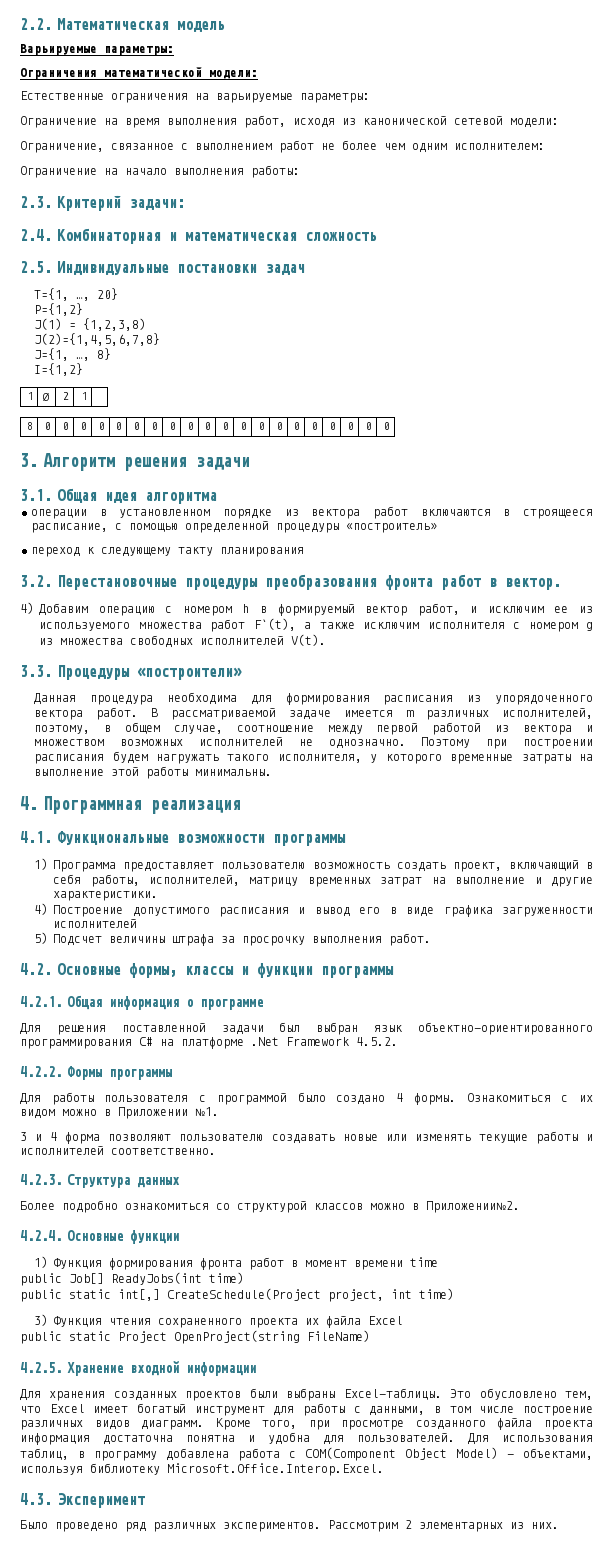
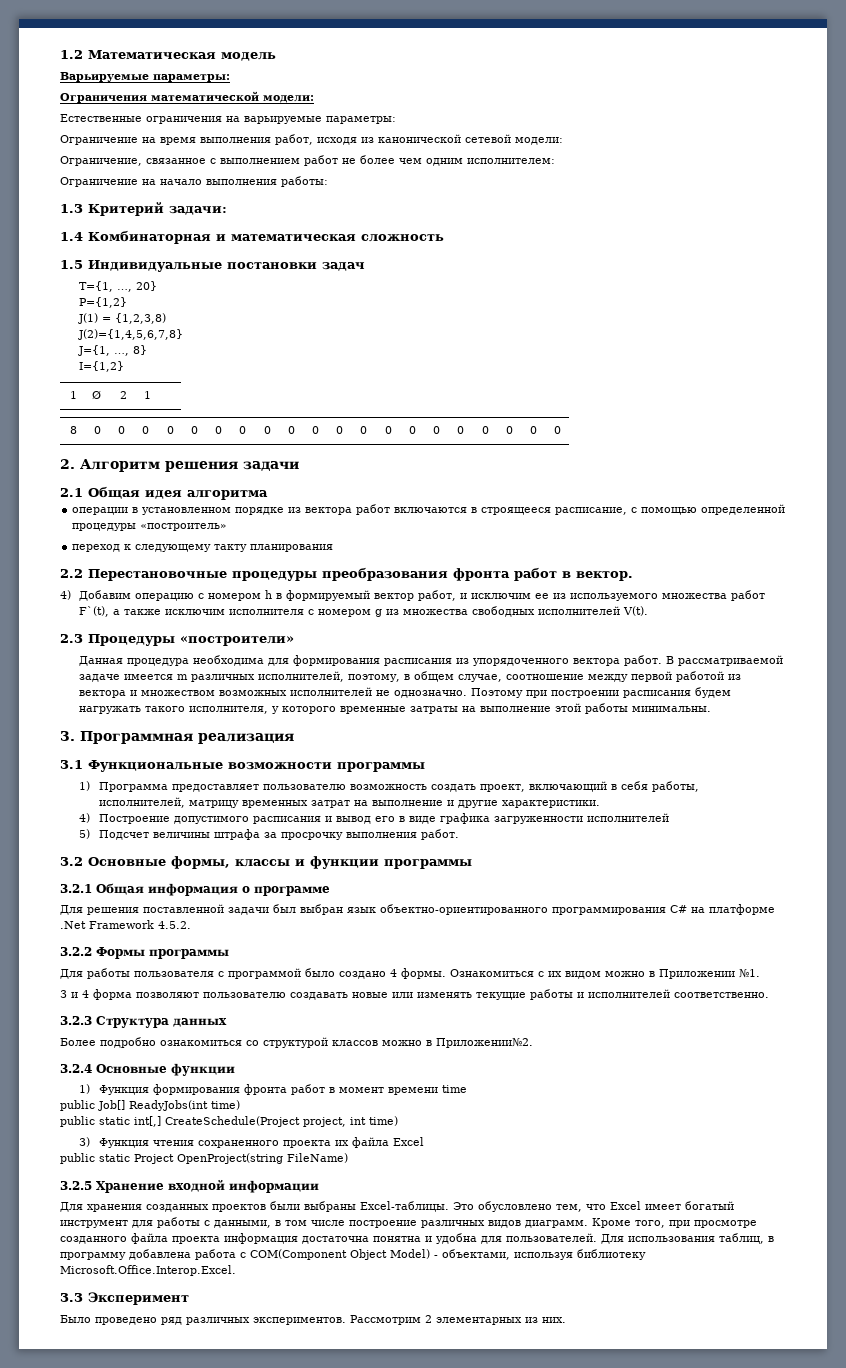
[20,18,52,30] 2.2. -> [60,50,83,59] 1.2
[20,196,52,208] 2.3. -> [60,204,83,213] 1.3
[20,229,52,241] 2.4. -> [60,232,83,241] 1.4
[20,261,52,273] 2.5. -> [60,260,83,269] 1.5
[20,453,38,467] 3. -> [60,459,75,469] 2.
[20,489,52,501] 3.1. -> [60,488,83,497] 2.1
[20,575,52,587] 3.2. -> [60,569,83,578] 2.2
[20,665,52,677] 3.3. -> [60,634,83,643] 2.3
[20,796,38,810] 4. -> [60,731,75,741] 3.
[20,831,52,843] 4.1. -> [60,760,83,769] 3.1
[20,963,52,975] 4.2. -> [60,857,83,866] 3.2
[20,996,62,1007] 4.2.1. -> [60,884,92,893] 3.2.1
[20,1066,62,1077] 4.2.2. -> [60,947,92,956] 3.2.2
[20,1174,62,1185] 4.2.3. -> [60,1016,92,1025] 3.2.3
[20,1230,62,1241] 4.2.4. -> [60,1064,92,1073] 3.2.4
[20,1362,62,1373] 4.2.5. -> [60,1181,92,1190] 3.2.5
[20,1493,52,1505] 4.3. -> [60,1293,83,1302] 3.3

